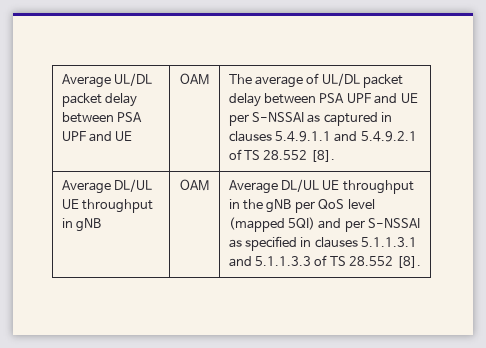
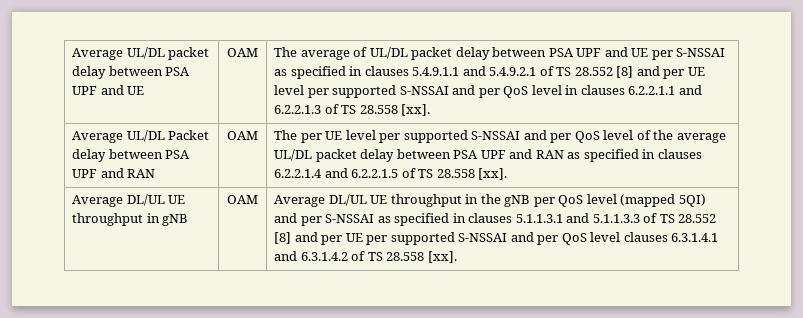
[323,112,378,126] captured -> [290,66,346,79] specified
[310,150,335,162] [8]. -> [616,66,705,79] [274,85,702,98] [274,104,431,116] [72,130,210,143] [72,149,191,162] [72,168,156,178] [227,131,258,140] [274,130,726,143] [274,149,702,162] [274,168,508,180] [8] and per UE level per supported S-NSSAI and per QoS level in clauses 6.2.2.1.1 and 6.2.2.1.3 of TS 28.558 [xx]. // Average UL/DL Packet delay between PSA UPF and RAN | OAM | The per UE level per supported S-NSSAI and per QoS level of the average UL/DL packet delay between PSA UPF and RAN as specified in clauses 6.2.2.1.4 and 6.2.2.1.5 of TS 28.558 [xx].
[396,256,421,268] [8]. -> [274,232,719,245] [274,251,457,263] [8] and per UE per supported S-NSSAI and per QoS level clauses 6.3.1.4.1 and 6.3.1.4.2 of TS 28.558 [xx].

